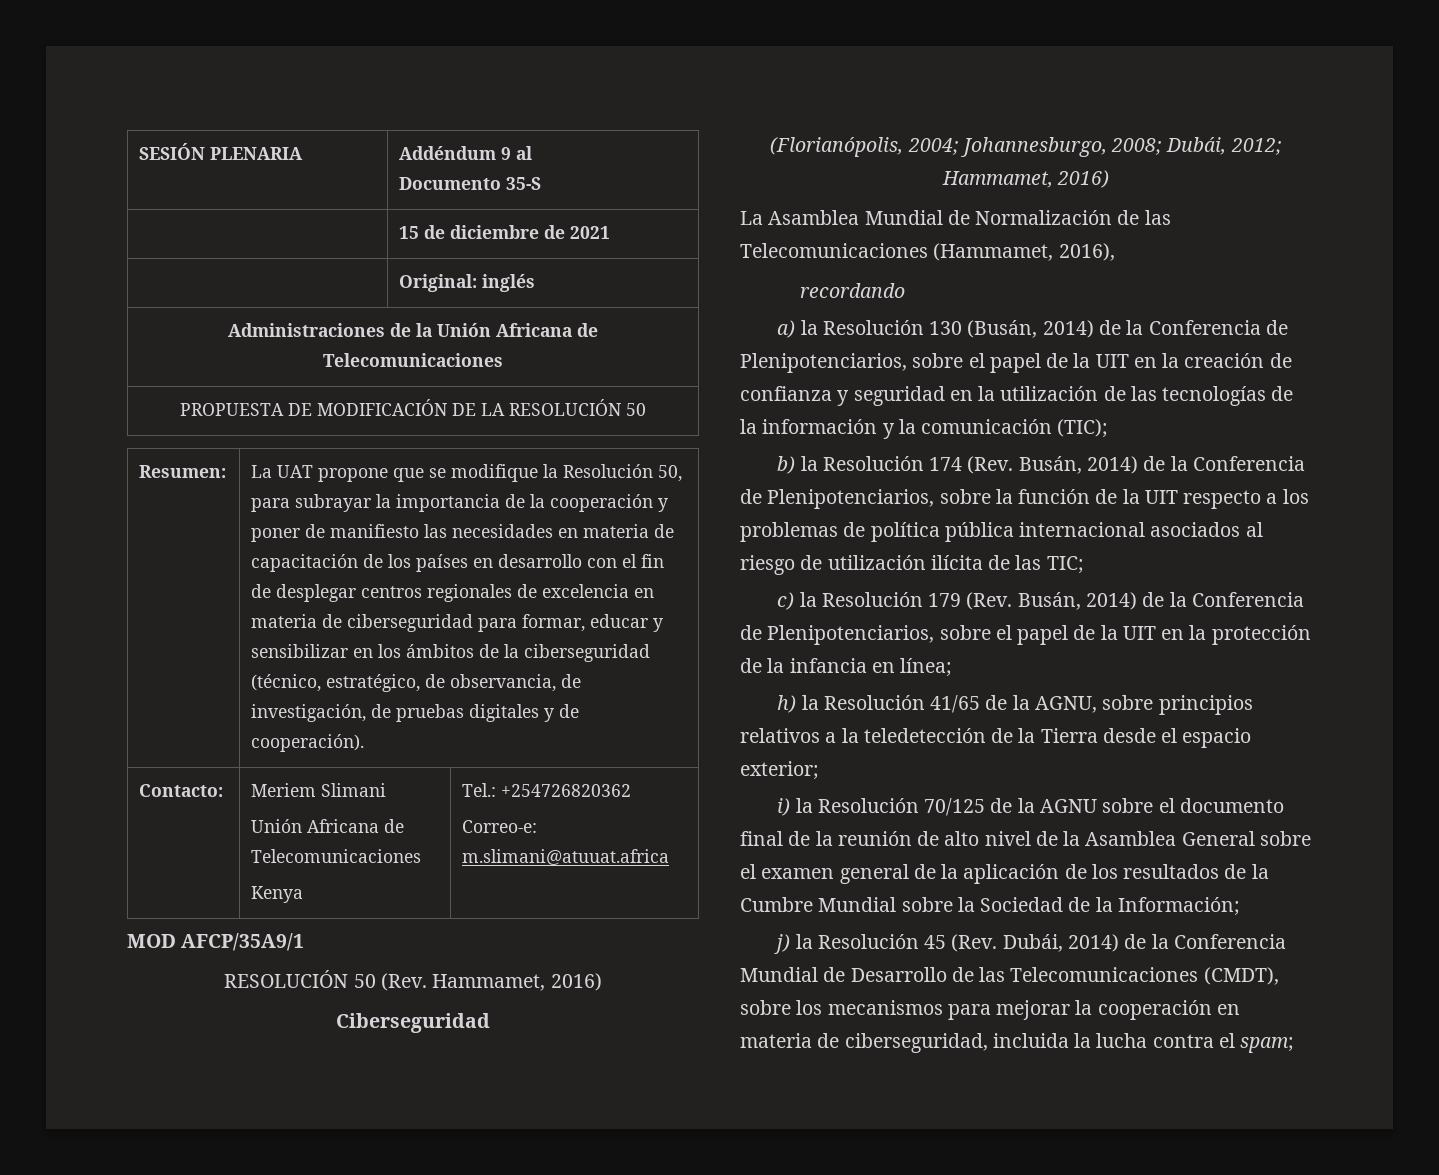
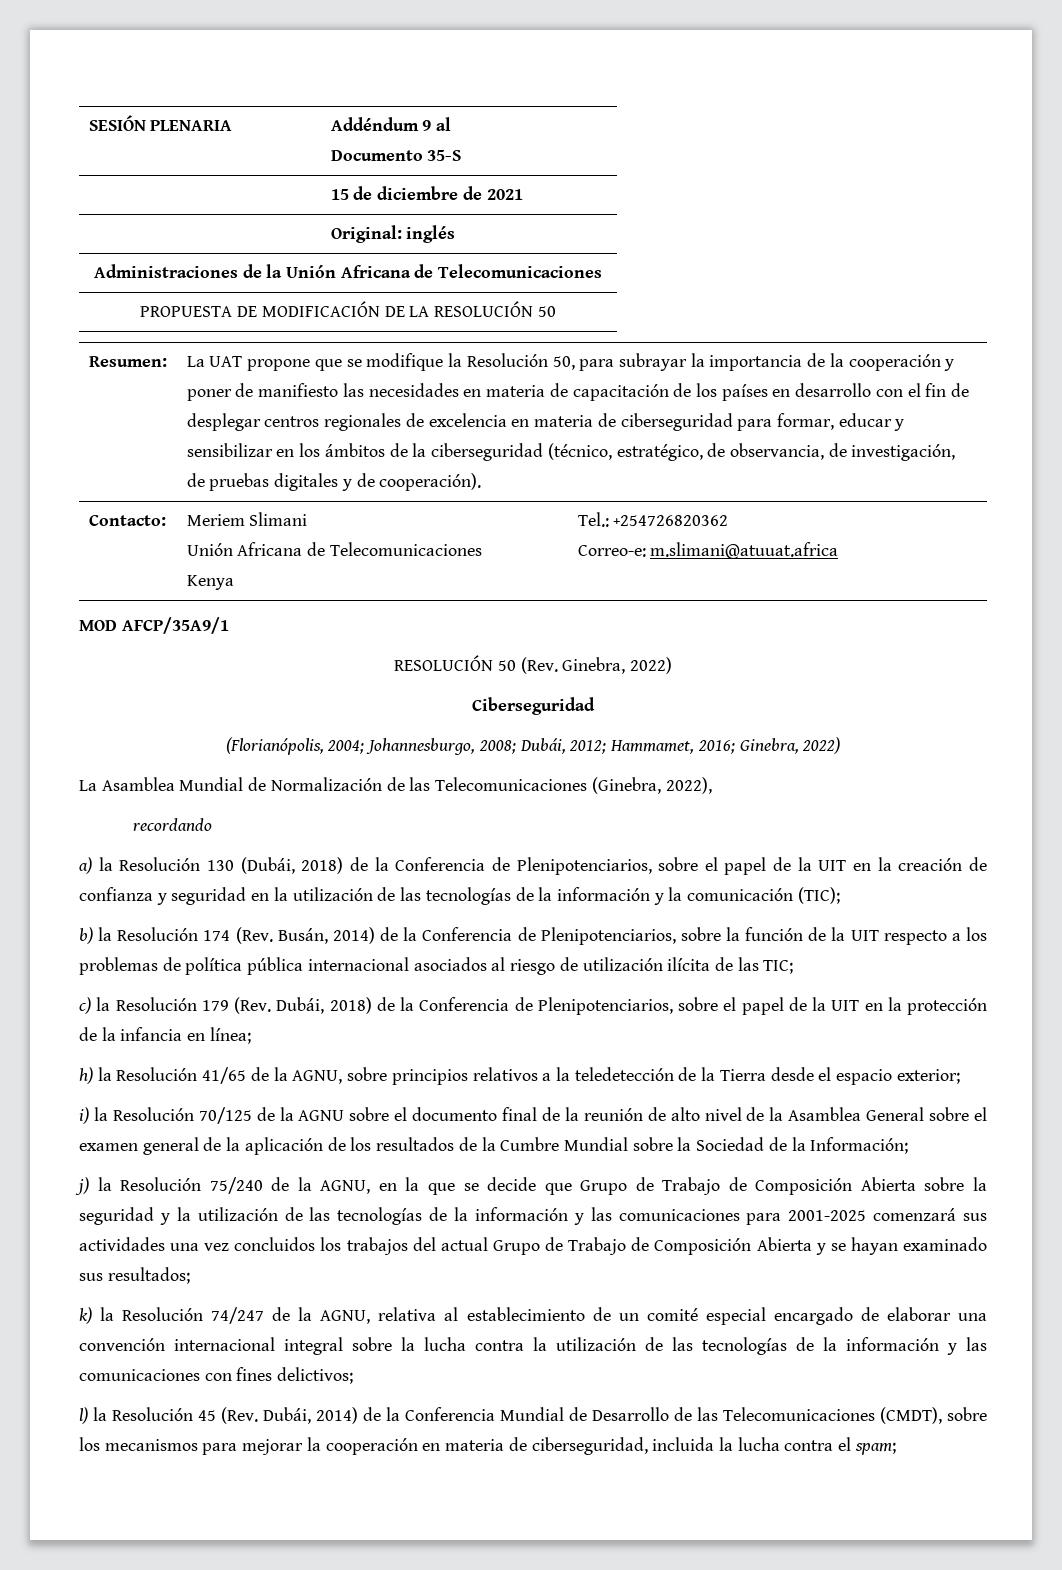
[432,973,602,991] Hammamet, 2016) -> [562,657,672,674] Ginebra, 2022)
[1057,170,1110,188] 2016) -> [697,737,841,754] 2016; Ginebra, 2022)
[933,243,1115,261] (Hammamet, 2016), -> [591,777,712,794] (Ginebra, 2022),
[967,320,1094,338] (Busán, 2014) -> [240,857,344,874] (Dubái, 2018)
[1017,592,1137,610] Busán, 2014) -> [276,997,372,1014] Dubái, 2018)
(919, 941) none -> [209,1177,987,1195] [79,1207,987,1225] [79,1237,988,1255] [79,1267,190,1284] [79,1307,987,1325] [79,1337,987,1355] [79,1367,354,1384] [79,1407,193,1424] 75/240 de la AGNU, en la que se decide que Grupo de Trabajo de Composición Abierta sobre la seguridad y la utilización de las tecnologías de la información y las comunicaciones para 2001-2025 comenzará sus actividades una vez concluidos los trabajos del actual Grupo de Trabajo de Composición Abierta y se hayan examinado sus resultados; // k) la Resolución 74/247 de la AGNU, relativa al establecimiento de un comité especial encargado de elaborar una convención internacional integral sobre la lucha contra la utilización de las tecnologías de la información y las comunicaciones con fines delictivos; // l) la Resolución

